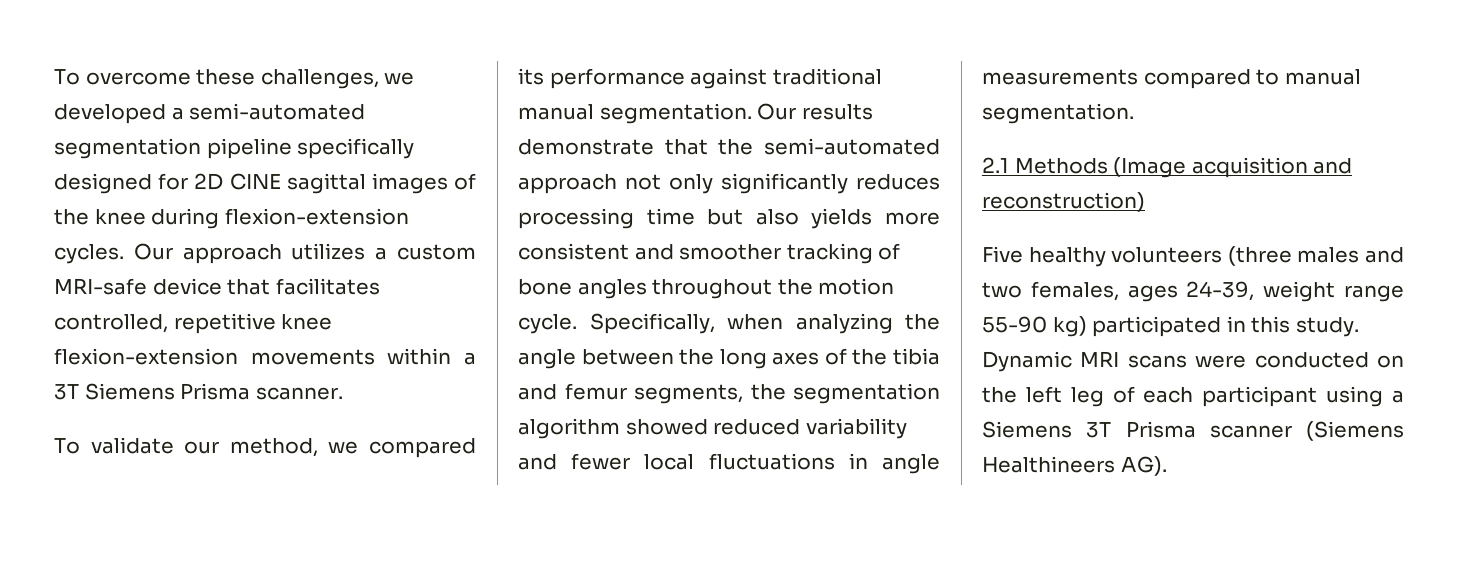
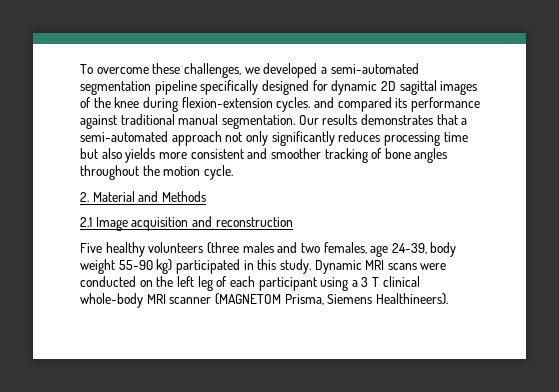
[194,173,281,190] 2D CINE -> [331,80,396,95] dynamic 2D
[133,243,476,264] [54,278,380,295] [54,313,333,334] [54,348,476,365] [54,383,343,400] [54,437,359,457] Our approach utilizes a custom MRI-safe device that facilitates controlled, repetitive knee flexion-extension movements within a 3T Siemens Prisma scanner. // To validate our method, we -> [313,97,334,108] and
[518,139,754,155] demonstrate that the -> [360,114,468,125] demonstrates that a
[589,313,940,334] [518,348,940,369] [518,383,940,404] [518,418,907,439] [518,453,940,474] [982,69,1361,89] [982,103,1134,124] Specifically, when analyzing the angle between the long axes of the tibia and femur segments, the segmentation algorithm showed reduced variability and fewer local fluctuations in angle measurements compared to manual segmentation. -> [80,191,206,202] // 2. Material and Methods
[1014,157,1187,178] Methods (Image -> [95,217,128,231] Image
[982,192,1145,212] reconstruction) -> [215,217,293,227] reconstruction
[1127,281,1404,302] ages 24-39, weight range -> [370,242,457,257] [80,259,115,274] age 24-39, body weight
[982,421,1404,441] [982,456,1167,476] Siemens 3T Prisma scanner (Siemens Healthineers AG). -> [361,276,420,287] [80,293,448,308] 3 T clinical whole-body MRI scanner (MAGNETOM Prisma, Siemens Healthineers).

